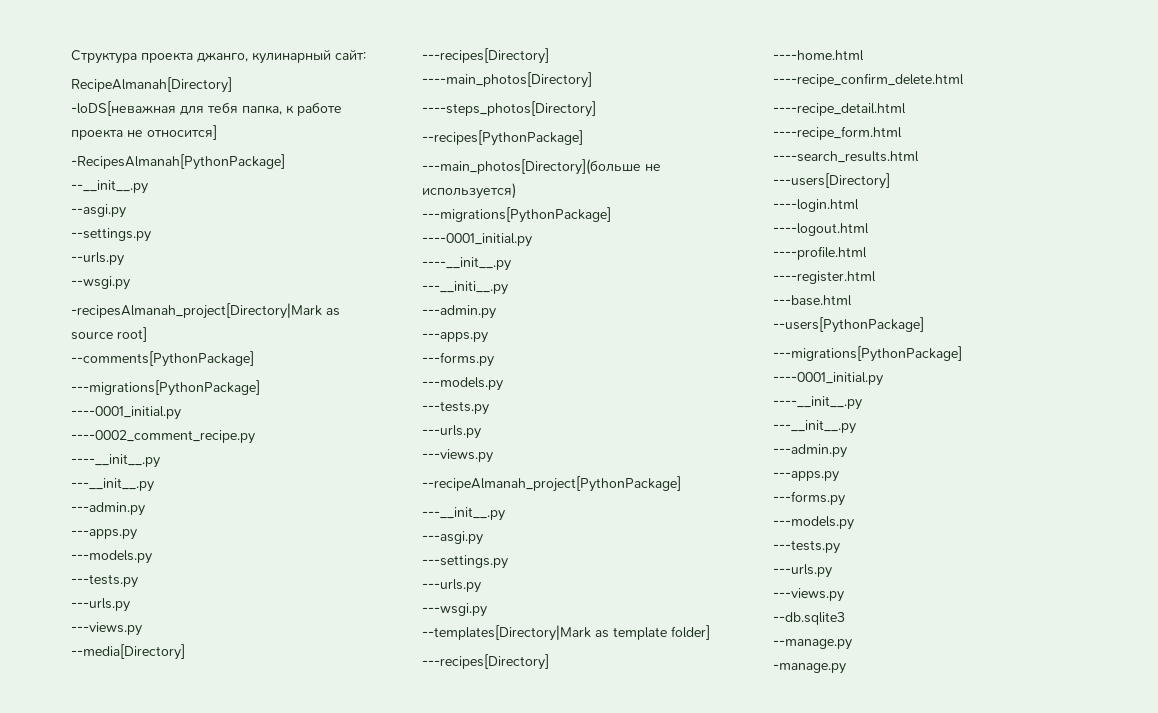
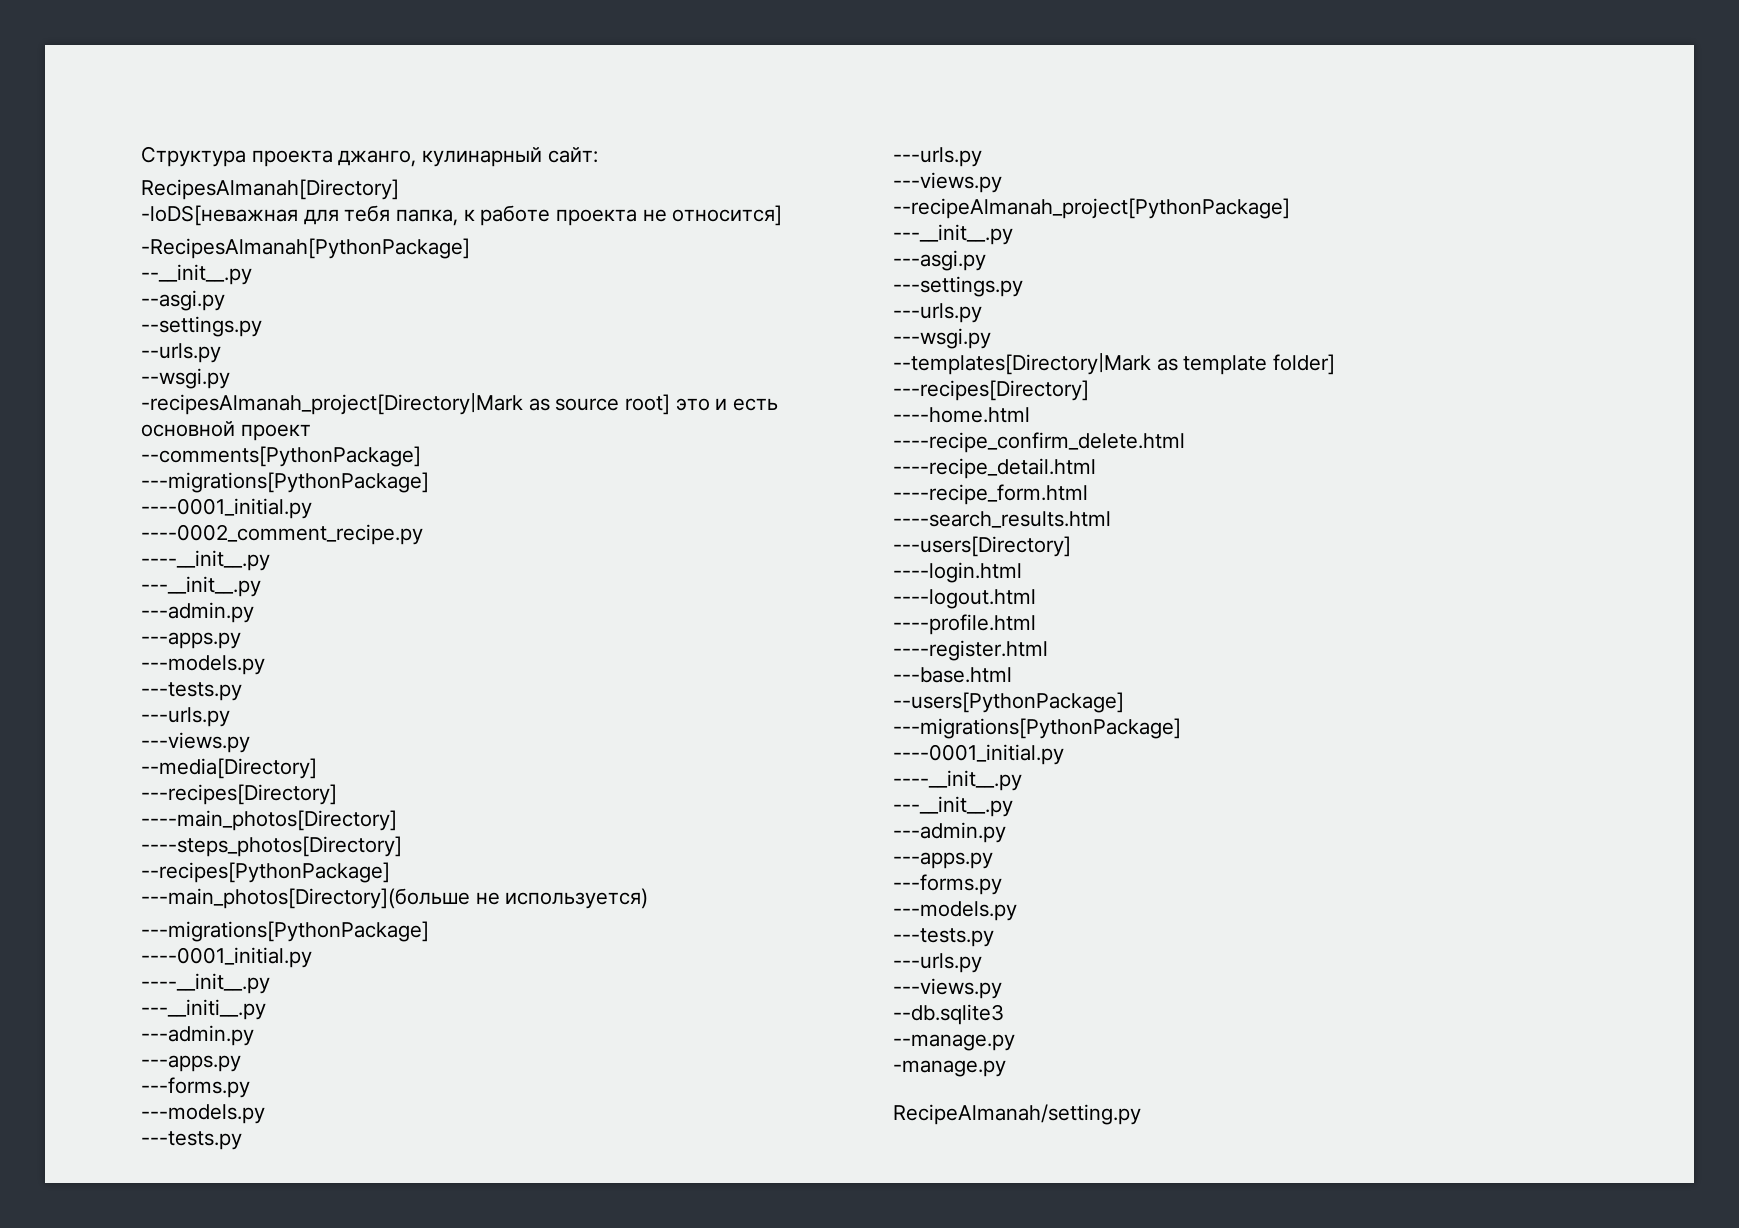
[71,77,232,93] RecipeAlmanah[Directory] -> [141,179,399,200] RecipesAlmanah[Directory]
(147, 334) none -> [675,398,779,411] [141,421,311,441] это и есть основной проект
(846, 668) none -> [893,1104,1141,1125] // RecipeAlmanah/setting.py

